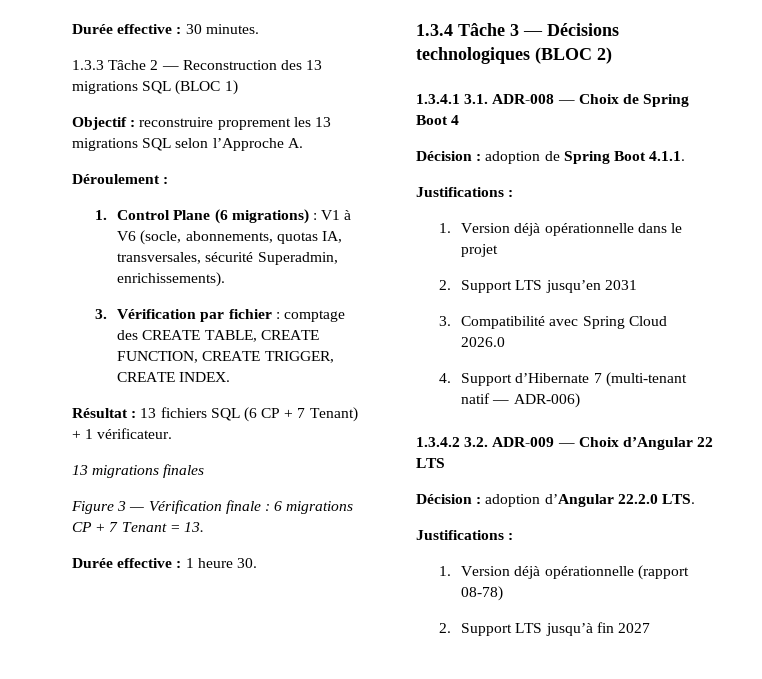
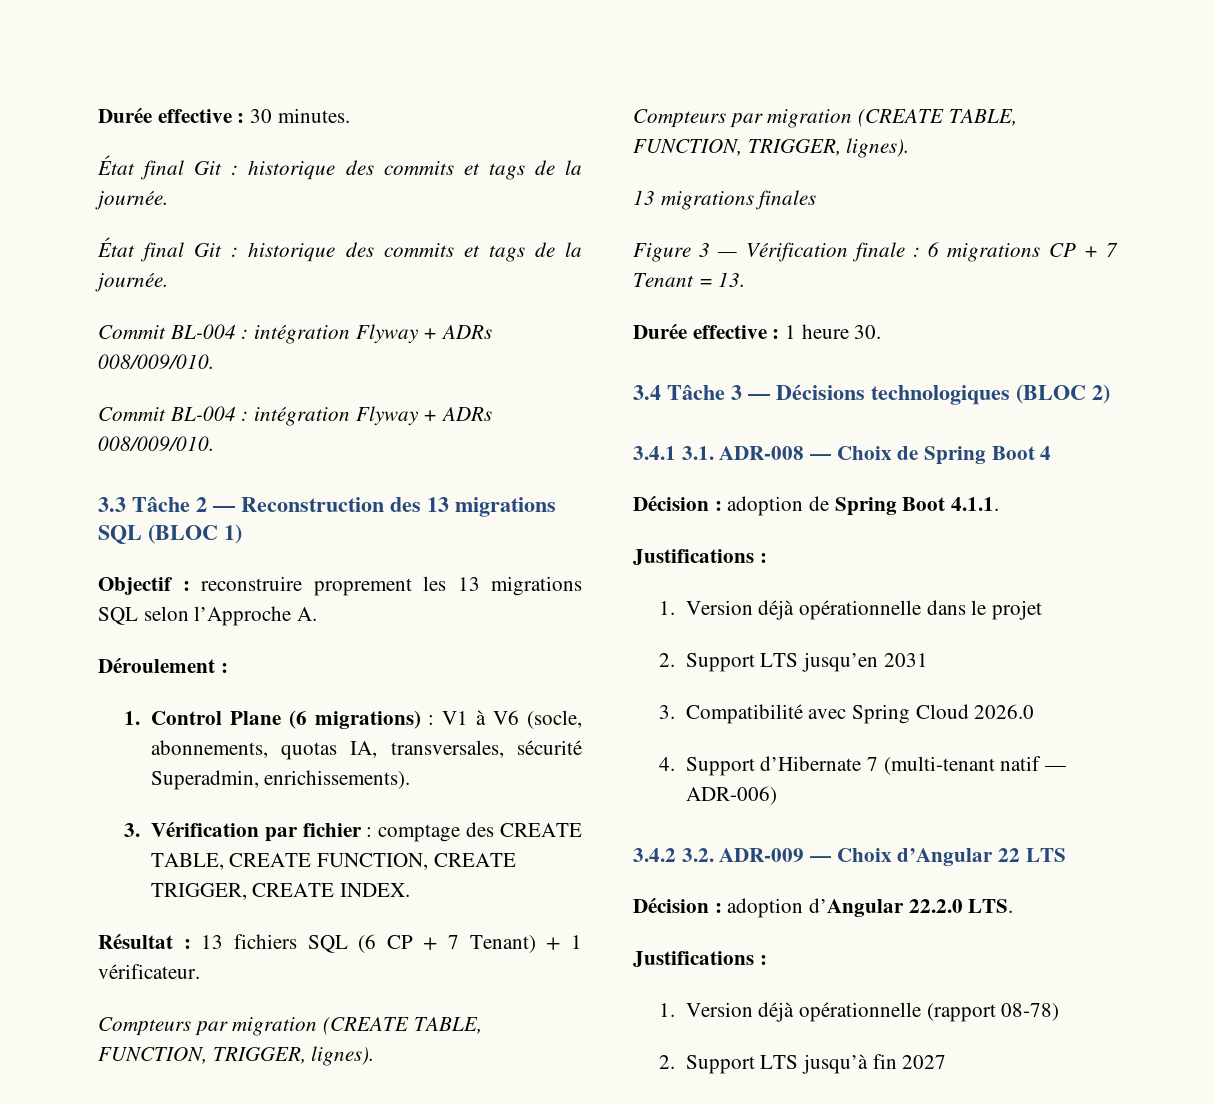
[72,60,104,70] 1.3.3 -> [97,155,583,180] [95,191,168,210] [97,237,583,262] [95,273,168,292] [98,324,493,344] [98,354,214,369] [98,406,493,426] [98,436,214,451] [98,497,126,512] État final Git : historique des commits et tags de la journée. // État final Git : historique des commits et tags de la journée. // Commit BL-004 : intégration Flyway + ADRs 008/009/010. // Commit BL-004 : intégration Flyway + ADRs 008/009/010. // 3.3
(173, 433) none -> [98,1017,482,1036] [98,1046,375,1066] [633,109,1017,128] [633,138,910,158] // Compteurs par migration (CREATE TABLE, FUNCTION, TRIGGER, lignes). // Compteurs par migration (CREATE TABLE, FUNCTION, TRIGGER, lignes).
[416,24,453,36] 1.3.4 -> [633,385,661,400] 3.4
[416,94,460,104] 1.3.4.1 -> [633,446,676,460] 3.4.1
[416,437,460,447] 1.3.4.2 -> [633,848,676,862] 3.4.2

